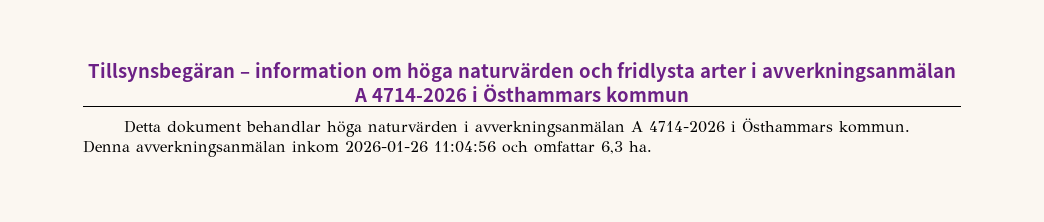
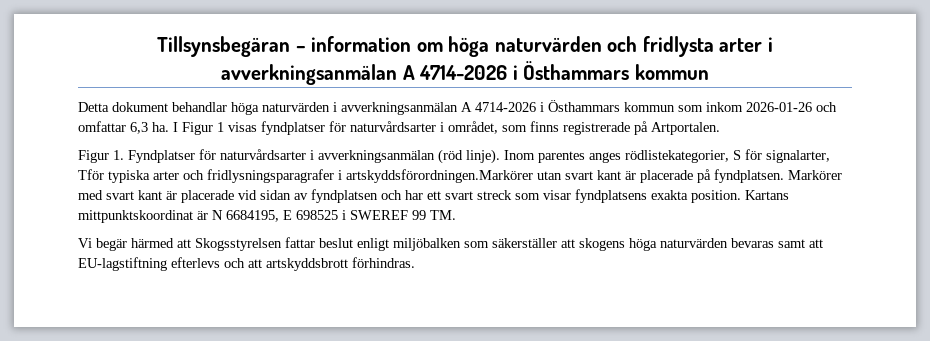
[838,121,910,133] [83,140,286,157] kommun. Denna avverkningsanmälan -> [624,102,703,112] kommun som
[434,141,496,153] 11:04:56 -> (812, 107) none
(652, 146) none -> [173,121,720,135] [78,149,830,164] [78,169,842,183] [78,189,789,203] [78,210,456,223] [78,237,823,251] [78,257,415,271] I Figur 1 visas fyndplatser för naturvårdsarter i området, som finns registrerade på Artportalen. // Figur 1. Fyndplatser för naturvårdsarter i avverkningsanmälan (röd linje). Inom parentes anges rödlistekategorier, S för signalarter, Tför typiska arter och fridlysningsparagrafer i artskyddsförordningen.Markörer utan svart kant är placerade på fyndplatsen. Markörer med svart kant är placerade vid sidan av fyndplatsen och har ett svart streck som visar fyndplatsens exakta position. Kartans mittpunktskoordinat är N 6684195, E 698525 i SWEREF 99 TM. // Vi begär härmed att Skogsstyrelsen fattar beslut enligt miljöbalken som säkerställer att skogens höga naturvärden bevaras samt att EU-lagstiftning efterlevs och att artskyddsbrott förhindras.

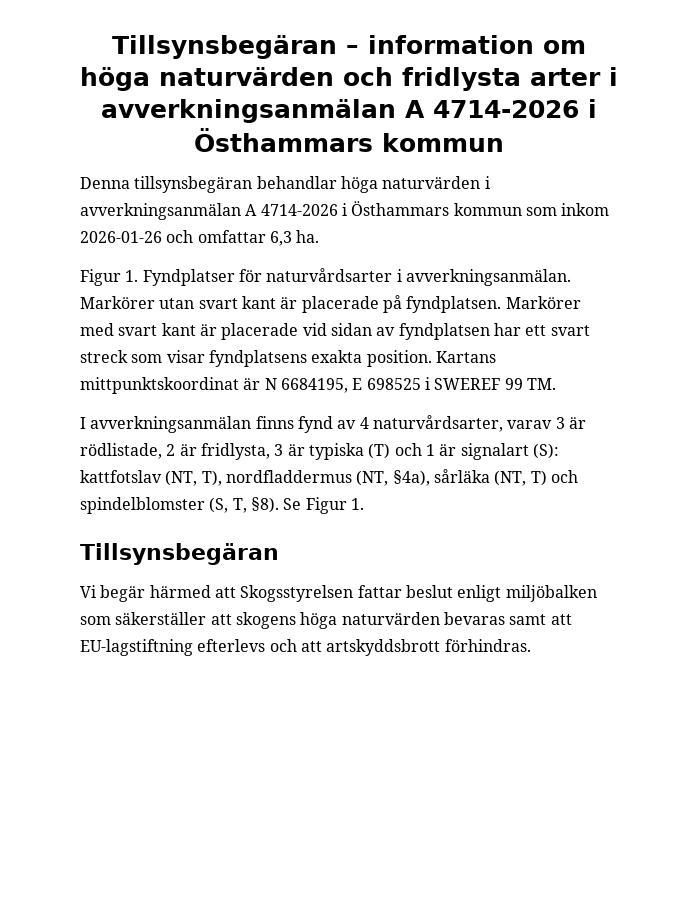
[78,102,168,112] Detta dokument -> [80,176,253,193] Denna tillsynsbegäran
[173,121,720,135] I Figur 1 visas fyndplatser för naturvårdsarter i området, som finns registrerade på Artportalen. -> (320, 236) none
[318,149,830,164] [78,169,533,183] avverkningsanmälan (röd linje). Inom parentes anges rödlistekategorier, S för signalarter, Tför typiska arter och fridlysningsparagrafer i artskyddsförordningen.Markörer -> [405,269,571,286] [80,296,155,309] avverkningsanmälan. Markörer
[381,190,402,200] och -> (490, 331) none
(456, 215) none -> [80,415,586,433] [80,443,559,460] [80,469,578,486] [80,497,364,514] [80,543,279,565] // I avverkningsanmälan finns fynd av 4 naturvårdsarter, varav 3 är rödlistade, 2 är fridlysta, 3 är typiska (T) och 1 är signalart (S): kattfotslav (NT, T), nordfladdermus (NT, §4a), sårläka (NT, T) och spindelblomster (S, T, §8). Se Figur 1. // Tillsynsbegäran

